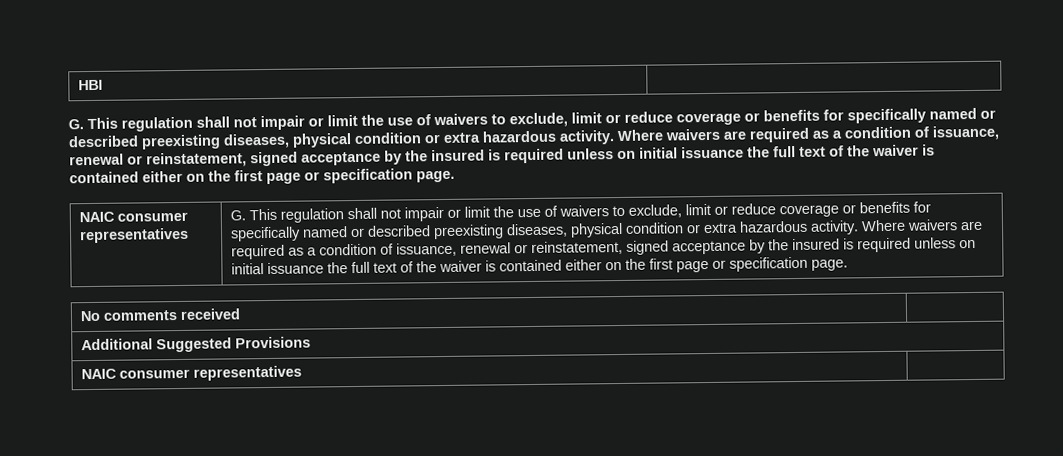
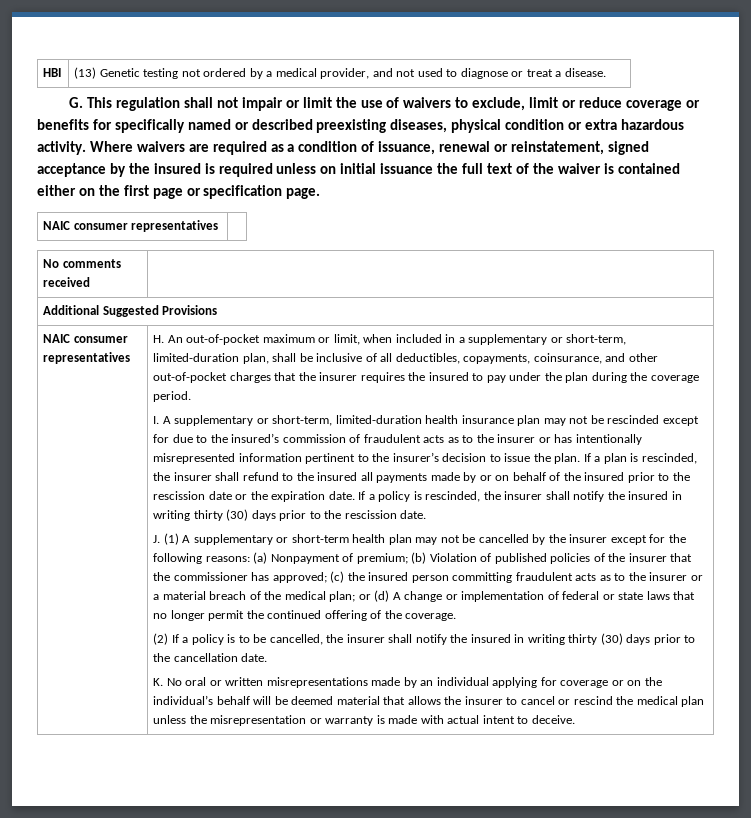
(104, 85) none -> [74,67,606,79] (13) Genetic testing not ordered by a medical provider, and not used to diagnose or treat a disease.
[230,201,932,223] [230,219,984,242] [231,237,977,260] [231,256,849,275] G. This regulation shall not impair or limit the use of waivers to exclude, limit or reduce coverage or benefits for specifically named or described preexisting diseases, physical condition or extra hazardous activity. Where waivers are required as a condition of issuance, renewal or reinstatement, signed acceptance by the insured is required unless on initial issuance the full text of the waiver is contained either on the first page or specification page. -> (219, 226) none
(303, 373) none -> [153,334,627,345] [153,353,658,364] [153,372,699,383] [153,391,192,402] [153,415,699,426] [153,433,642,445] [153,452,697,464] [153,472,690,483] [153,491,682,502] [153,509,427,521] [153,533,686,545] [153,552,693,564] [153,571,703,583] [153,590,696,602] [153,610,457,621] [153,633,696,645] [153,653,268,662] [153,677,662,688] [153,695,705,707] [153,715,575,726] H. An out-of-pocket maximum or limit, when included in a supplementary or short-term, limited-duration plan, shall be inclusive of all deductibles, copayments, coinsurance, and other out-of-pocket charges that the insurer requires the insured to pay under the plan during the coverage period. // I. A supplementary or short-term, limited-duration health insurance plan may not be rescinded except for due to the insured’s commission of fraudulent acts as to the insurer or has intentionally misrepresented information pertinent to the insurer’s decision to issue the plan. If a plan is rescinded, the insurer shall refund to the insured all payments made by or on behalf of the insured prior to the rescission date or the expiration date. If a policy is rescinded, the insurer shall notify the insured in writing thirty (30) days prior to the rescission date. // J. (1) A supplementary or short-term health plan may not be cancelled by the insurer except for the following reasons: (a) Nonpayment of premium; (b) Violation of published policies of the insurer that the commissioner has approved; (c) the insured person committing fraudulent acts as to the insurer or a material breach of the medical plan; or (d) A change or implementation of federal or state laws that no longer permit the continued offering of the coverage. // (2) If a policy is to be cancelled, the insurer shall notify the insured in writing thirty (30) days prior to the cancellation date. // K. No oral or written misrepresentations made by an individual applying for coverage or on the individual’s behalf will be deemed material that allows the insurer to cancel or rescind the medical plan unless the misrepresentation or warranty is made with actual intent to deceive.

